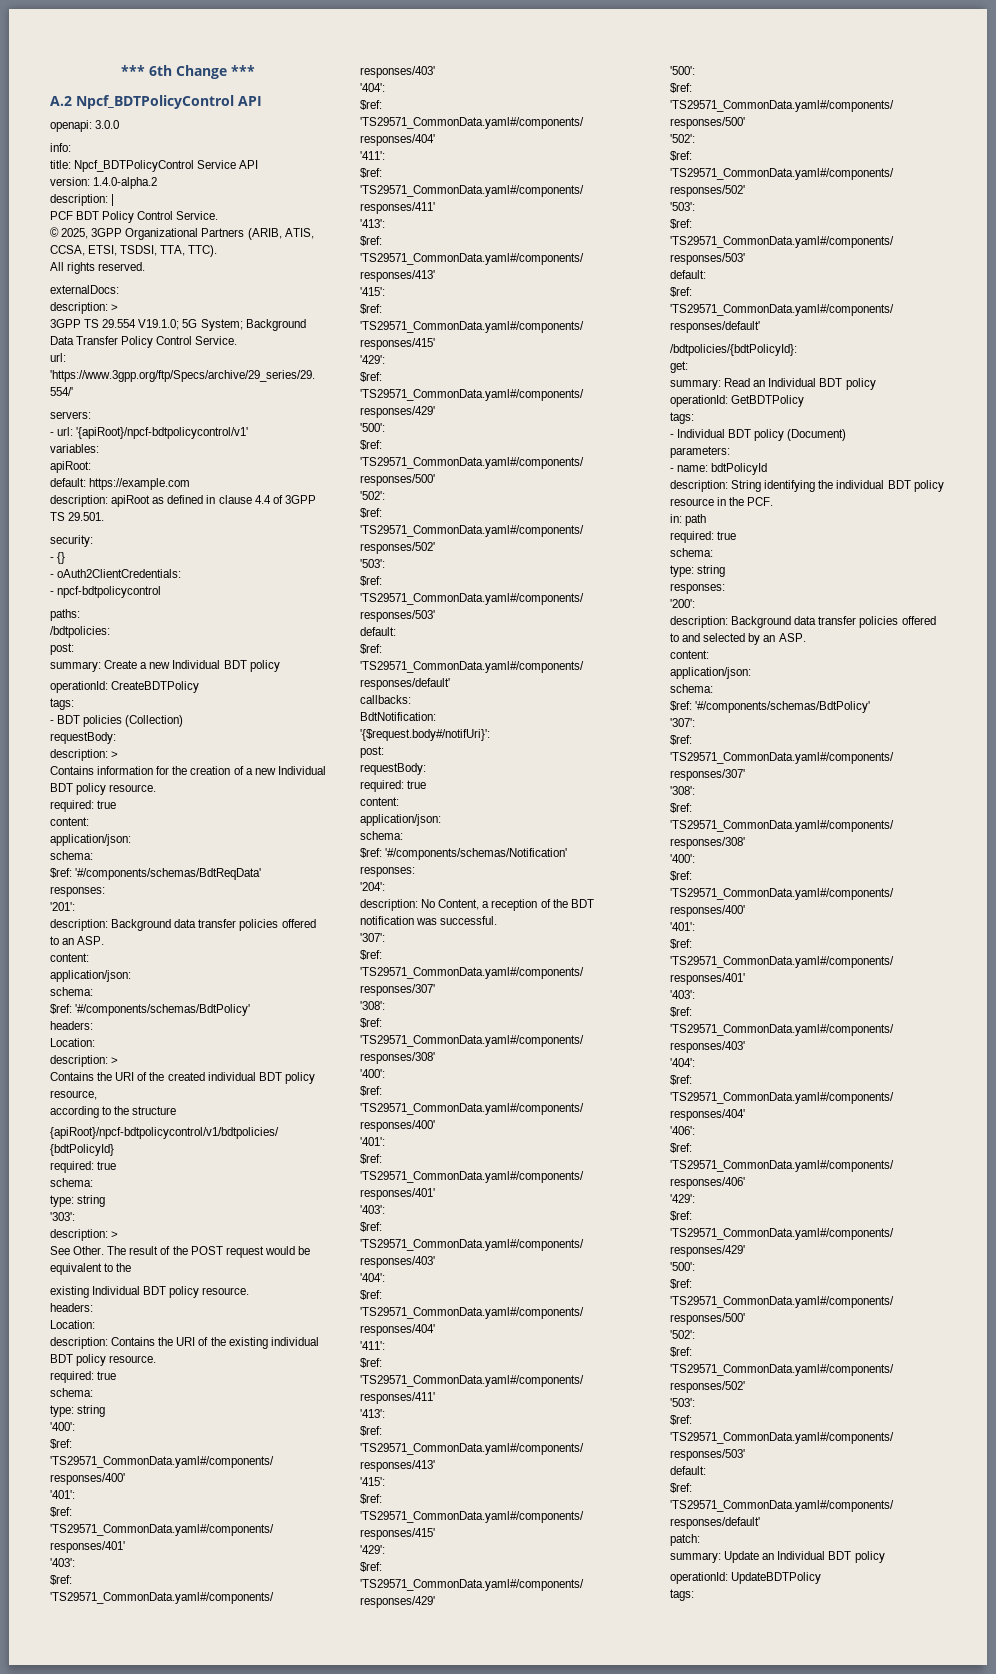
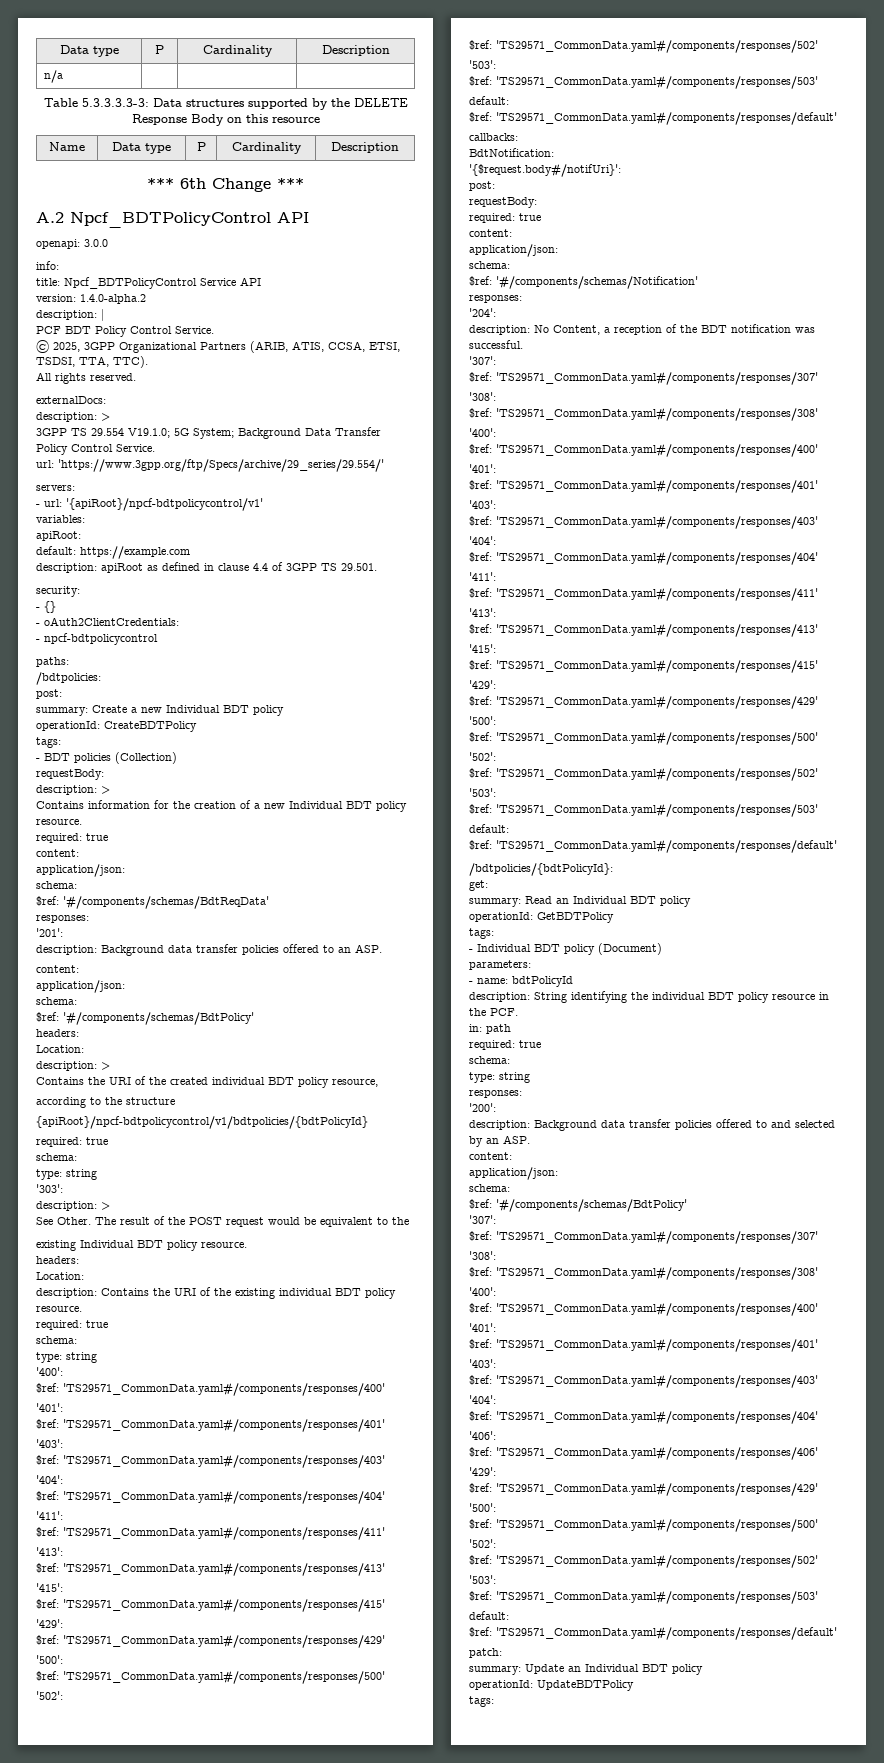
(121, 70) none -> [59,45,119,57] [155,45,164,54] [202,45,273,57] [321,45,390,56] [44,70,64,83] [43,98,408,110] [131,114,320,126] [49,142,85,151] [112,142,171,154] [196,142,206,151] [231,142,302,154] [331,142,399,153] Data type | P | Cardinality | Description // n/a | | | // Table 5.3.3.3.3-3: Data structures supported by the DELETE Response Body on this resource // Name | Data type | P | Cardinality | Description //

